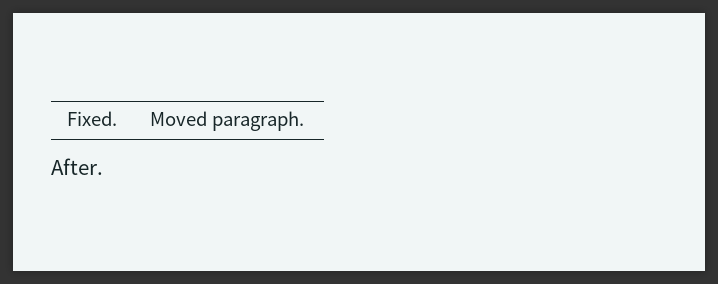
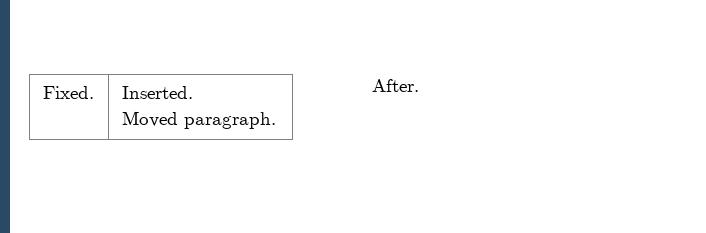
(118, 118) none -> [121,86,193,99] Inserted. //

